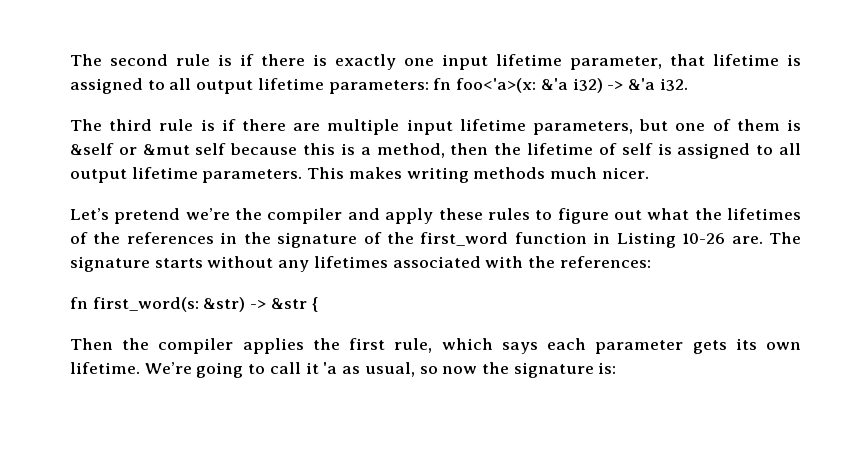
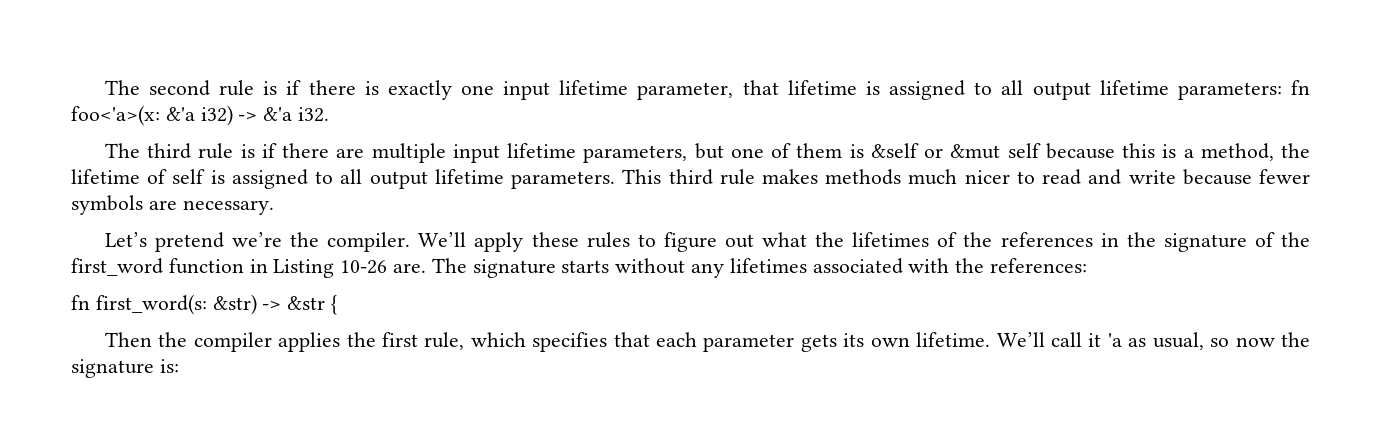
[450,143,489,155] then -> (1274, 152) none
[348,167,649,183] makes writing methods much nicer. -> [668,169,1311,185] [71,195,274,215] third rule makes methods much nicer to read and write because fewer symbols are necessary.
[267,208,380,224] compiler and -> [327,232,467,252] compiler. We’ll
[501,342,538,354] says -> [532,332,650,352] specifies that
[144,362,266,378] We’re going to -> [996,332,1045,347] We’ll

